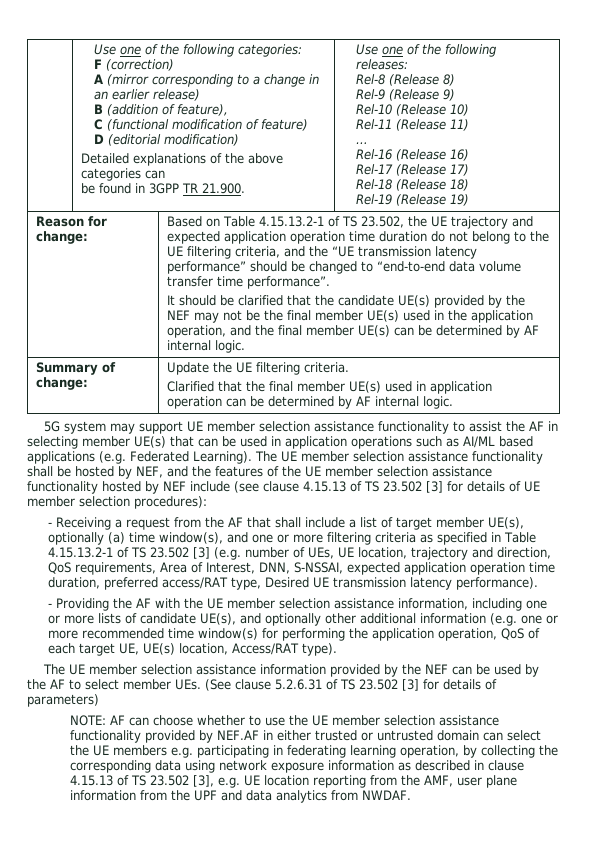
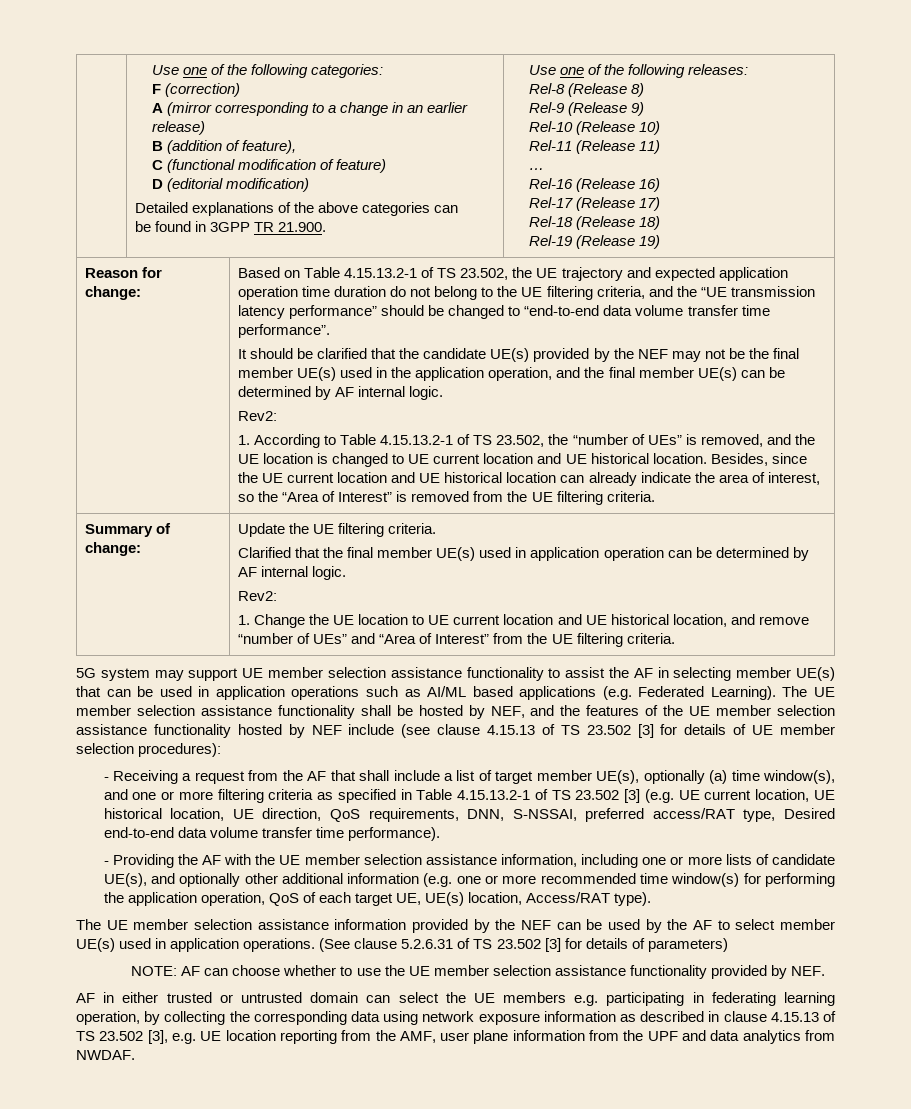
(246, 346) none -> [238,411,278,421] [238,434,815,448] [238,453,807,467] [238,472,820,486] [238,491,655,505] // Rev2: // 1. According to Table 4.15.13.2-1 of TS 23.502, the “number of UEs” is removed, and the UE location is changed to UE current location and UE historical location. Besides, since the UE current location and UE historical location can already indicate the area of interest, so the “Area of Interest” is removed from the UE filtering criteria.
(454, 402) none -> [238,591,278,601] [238,614,809,628] [238,633,675,647] // Rev2: // 1. Change the UE location to UE current location and UE historical location, and remove “number of UEs” and “Area of Interest” from the UE filtering criteria.
[245,547,552,560] [48,562,556,575] [48,577,453,590] number of UEs, UE location, trajectory and direction, QoS requirements, Area of Interest, DNN, S-NSSAI, expected application operation time duration, preferred access/RAT type, Desired UE transmission latency -> [678,789,835,802] [103,808,836,822] [103,827,344,838] UE current location, UE historical location, UE direction, QoS requirements, DNN, S-NSSAI, preferred access/RAT type, Desired end-to-end data volume transfer time
[175,679,201,690] UEs. -> [76,938,316,952] UE(s) used in application operations.
[216,730,259,740] NEF.AF -> [790,966,825,976] [76,993,95,1003] NEF. // AF

